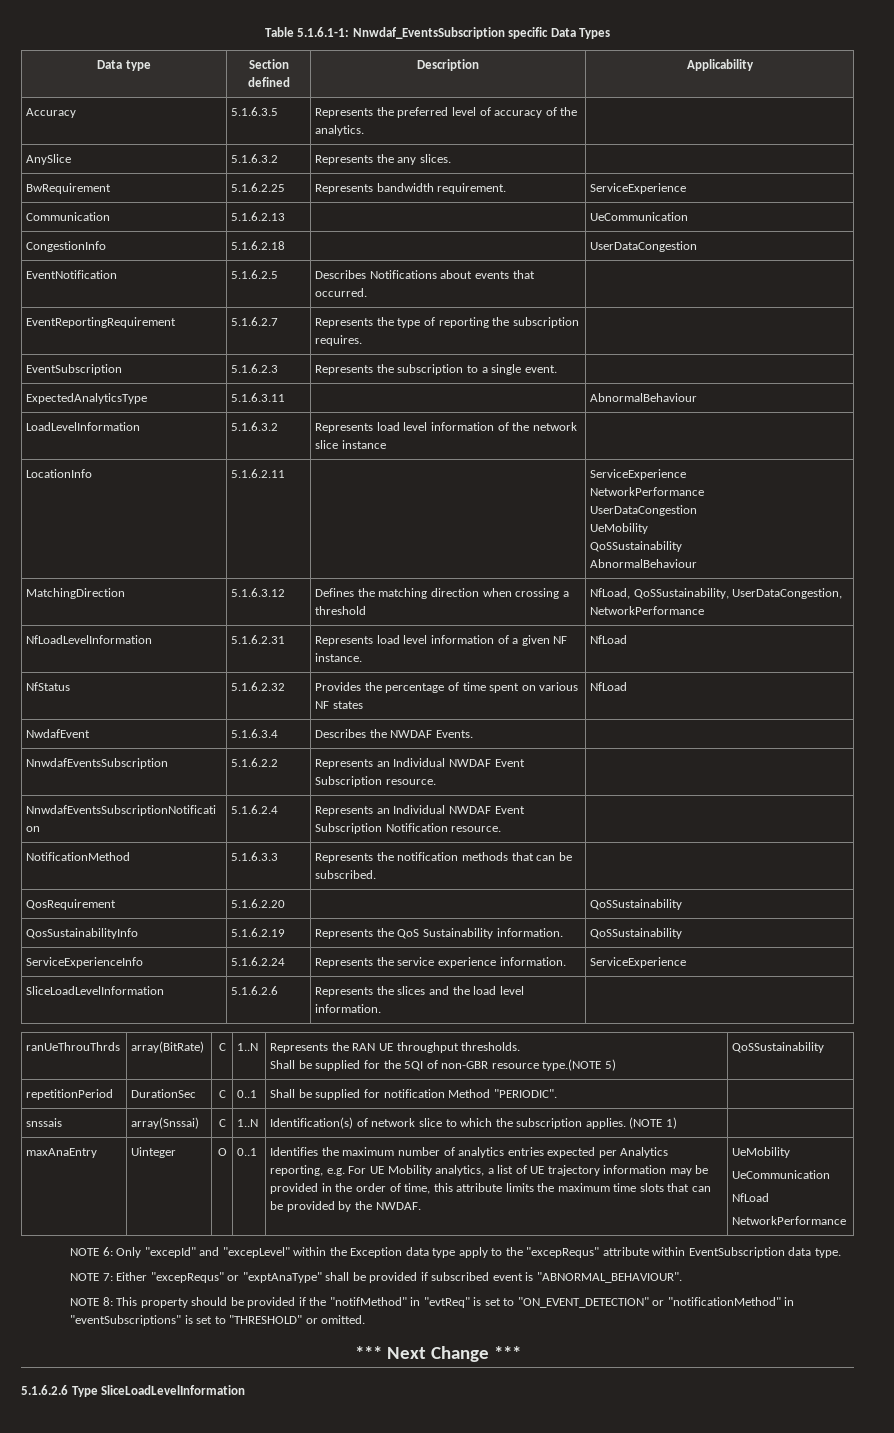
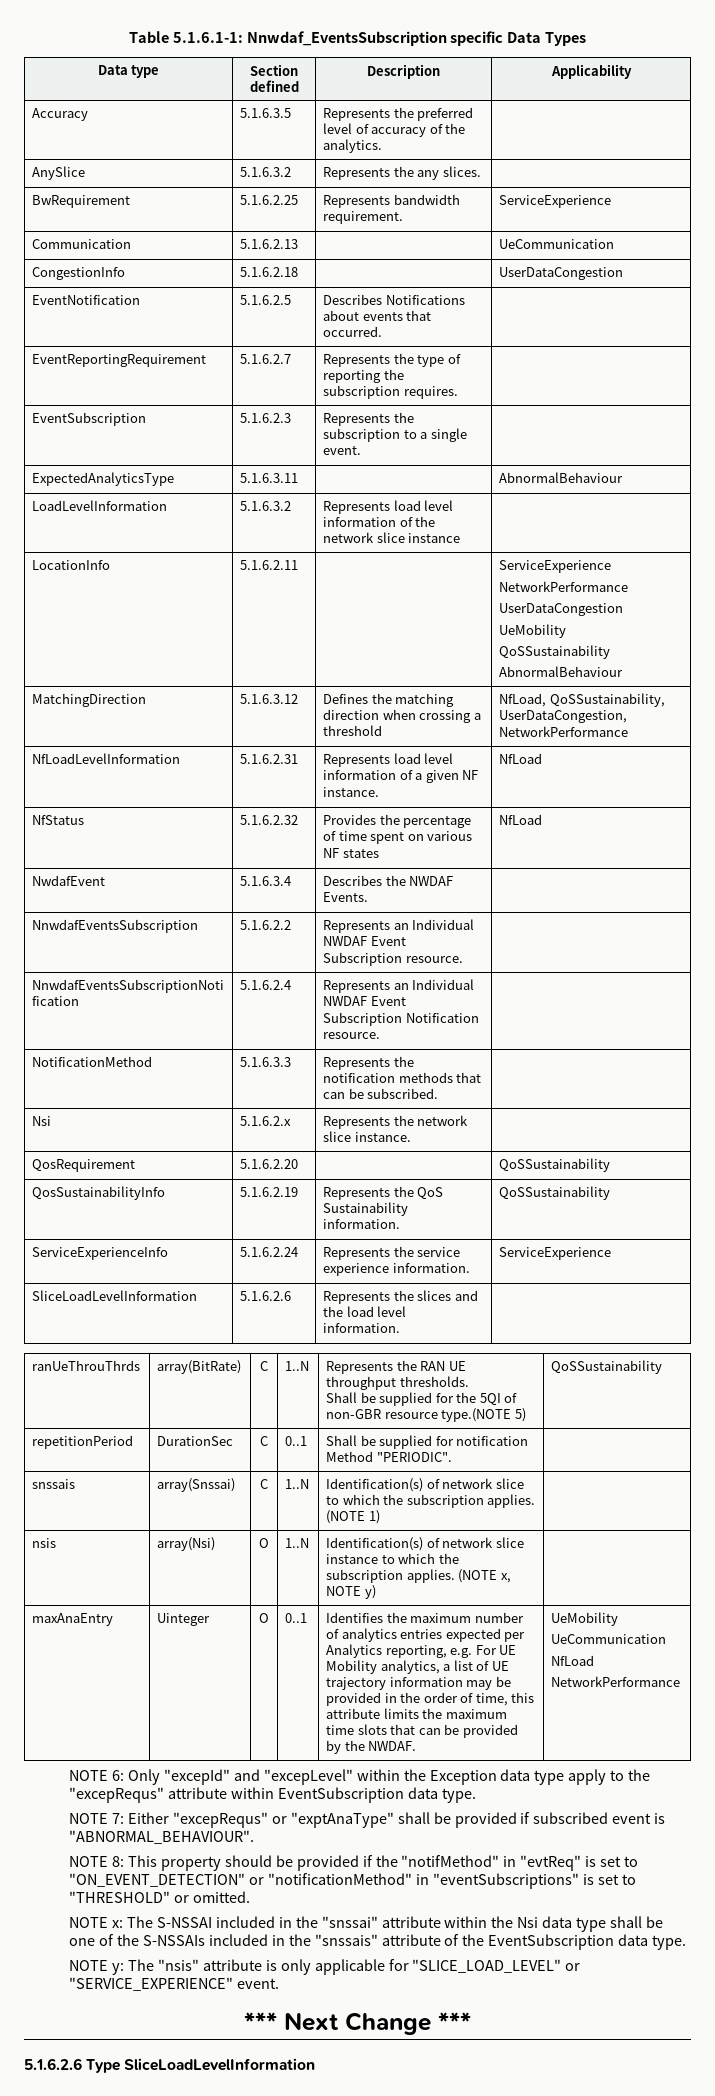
(377, 874) none -> [32,1116,52,1126] [240,1116,292,1126] [323,1115,469,1129] [323,1131,411,1142] // Nsi | 5.1.6.2.x | Represents the network slice instance. |
(677, 1123) none -> [32,1538,57,1548] [157,1537,216,1551] [259,1538,269,1548] [285,1538,310,1548] [326,1537,524,1551] [326,1553,459,1564] [326,1569,511,1583] [326,1585,376,1599] // nsis | array(Nsi) | O | 1..N | Identification(s) of network slice instance to which the subscription applies. (NOTE x, NOTE y) |
(366, 1319) none -> [69,1916,663,1932] [69,1934,687,1950] [69,1959,581,1975] [69,1977,280,1991] // NOTE x: The S-NSSAI included in the "snssai" attribute within the Nsi data type shall be one of the S-NSSAIs included in the "snssais" attribute of the EventSubscription data type. // NOTE y: The "nsis" attribute is only applicable for "SLICE_LOAD_LEVEL" or "SERVICE_EXPERIENCE" event.

